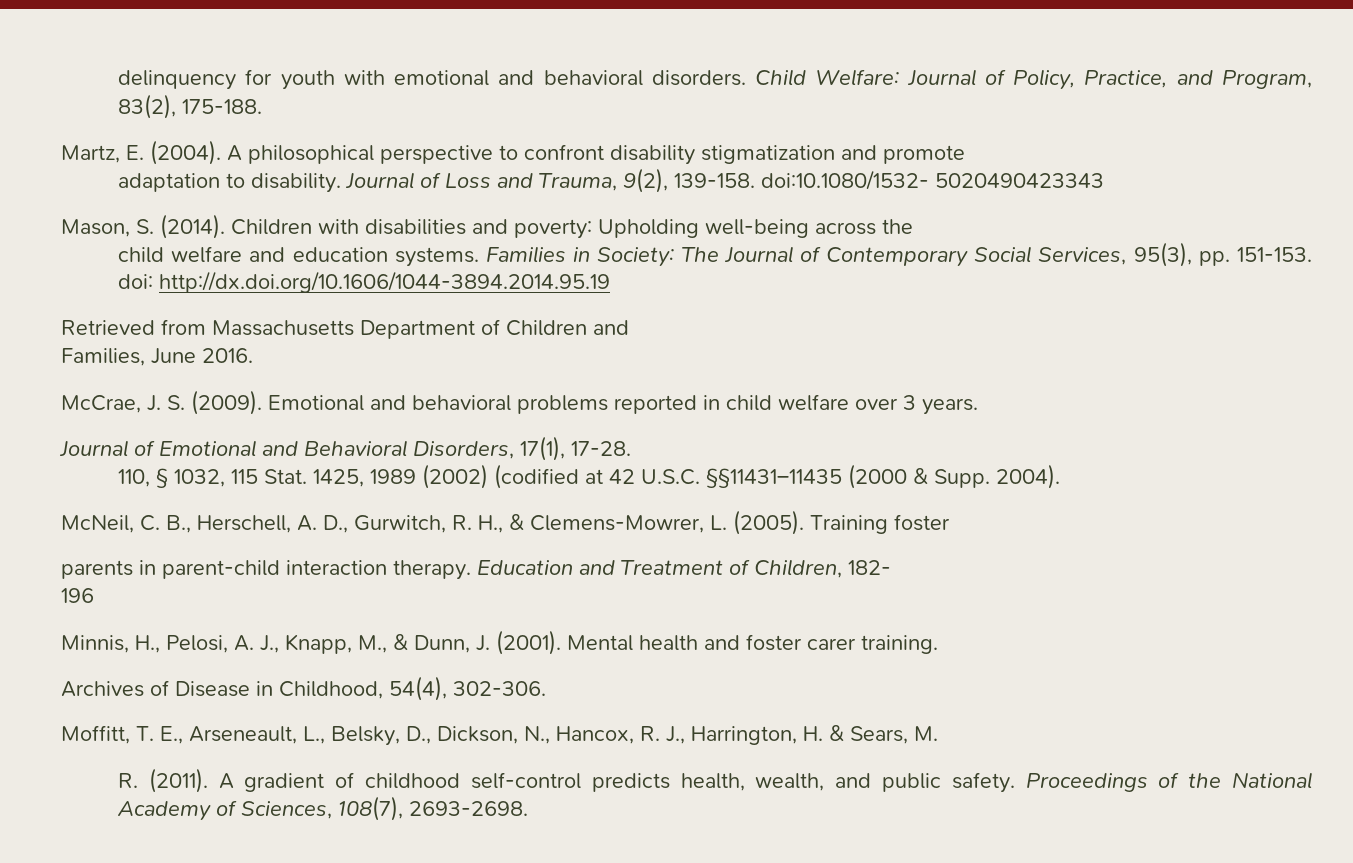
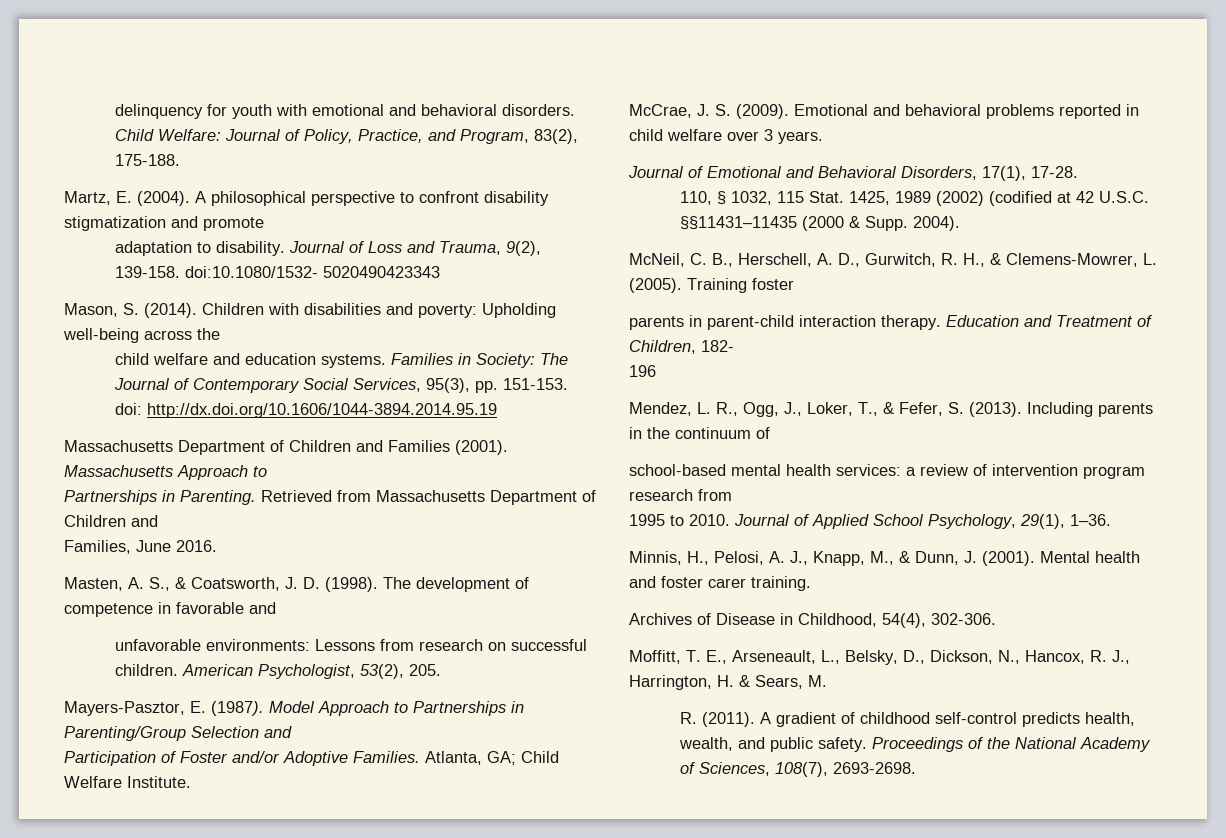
(611, 282) none -> [64,440,508,455] [64,465,267,480] [64,490,256,505] Massachusetts Department of Children and Families (2001). Massachusetts Approach to // Partnerships in Parenting.
(253, 355) none -> [64,577,529,592] [64,602,276,617] [115,639,588,651] [115,664,442,679] [64,701,524,716] [64,726,292,741] [64,751,559,766] [64,776,191,788] // Masten, A. S., & Coatsworth, J. D. (1998). The development of competence in favorable and // unfavorable environments: Lessons from research on successful children. American Psychologist, 53(2), 205. // Mayers-Pasztor, E. (1987). Model Approach to Partnerships in Parenting/Group Selection and // Participation of Foster and/or Adoptive Families. Atlanta, GA; Child Welfare Institute.
(94, 595) none -> [629,402,1153,417] [629,427,770,439] [629,464,1145,479] [629,489,732,501] [629,514,1111,529] // Mendez, L. R., Ogg, J., Loker, T., & Fefer, S. (2013). Including parents in the continuum of // school-based mental health services: a review of intervention program research from // 1995 to 2010. Journal of Applied School Psychology, 29(1), 1–36.

